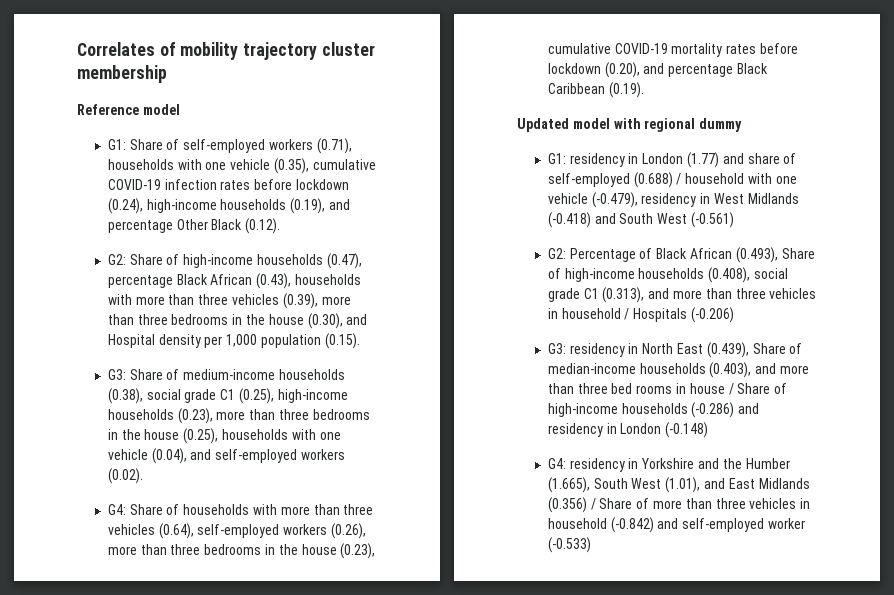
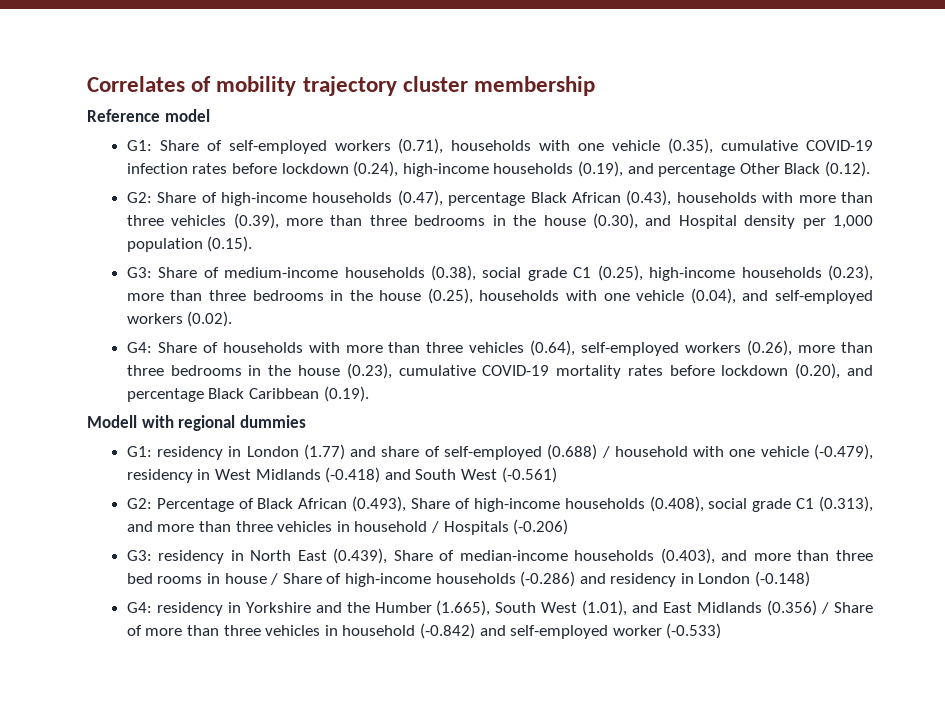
[517,118,610,132] Updated model -> [87,415,137,428] Modell
[699,118,743,132] dummy -> [239,415,306,428] dummies

